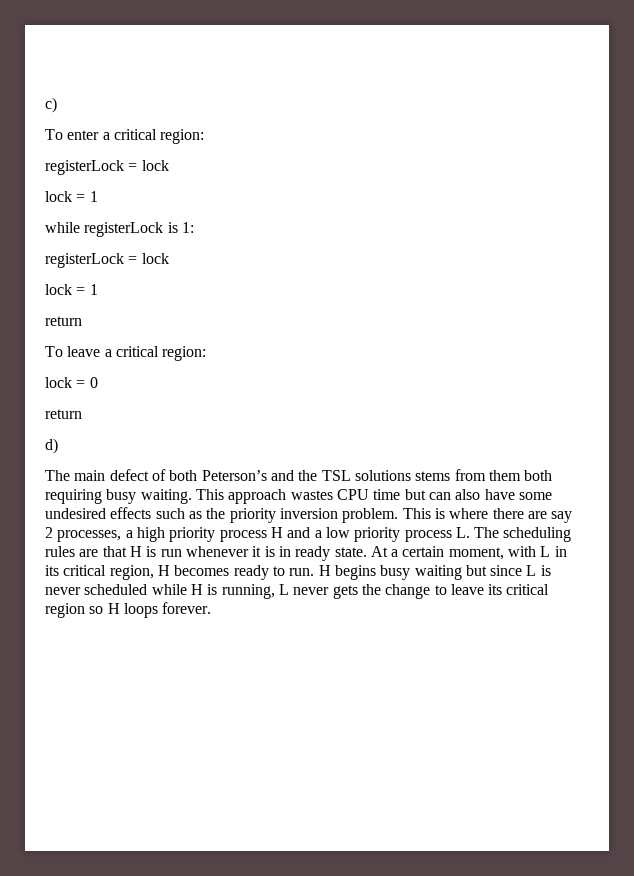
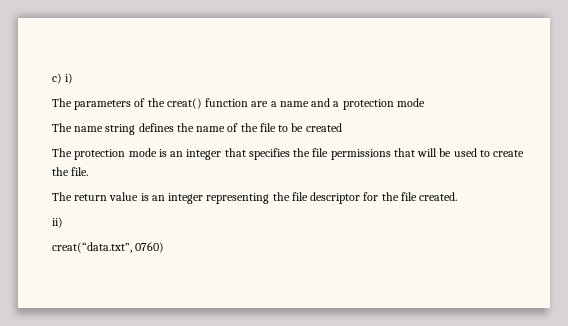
[45,129,205,144] [45,160,169,175] [45,191,98,202] [45,222,194,237] [45,253,169,268] [45,284,98,295] [45,316,82,326] [45,346,207,361] [45,377,98,388] [45,409,82,419] [45,438,58,454] [45,469,553,481] [45,489,552,504] [45,507,573,523] [45,527,572,542] [45,546,567,561] [45,565,551,580] [45,584,550,599] [45,602,212,618] // To enter a critical region: // registerLock = lock // lock = 1 // while registerLock is 1: // registerLock = lock // lock = 1 // return // To leave a critical region: // lock = 0 // return // d) // The main defect of both Peterson’s and the TSL solutions stems from them both requiring busy waiting. This approach wastes CPU time but can also have some undesired effects such as the priority inversion problem. This is where there are say 2 processes, a high priority process H and a low priority process L. The scheduling rules are that H is run whenever it is in ready state. At a certain moment, with L in its critical region, H becomes ready to run. H begins busy waiting but since L is never scheduled while H is running, L never gets the change to leave its critical region so H loops forever. -> [65,73,74,84] [52,98,425,110] [52,123,342,135] [52,148,524,160] [52,167,89,176] [52,192,458,204] [52,217,63,228] [52,242,165,253] i) // The parameters of the creat() function are a name and a protection mode // The name string defines the name of the file to be created // The protection mode is an integer that specifies the file permissions that will be used to create the file. // The return value is an integer representing the file descriptor for the file created. // ii) // creat(“data.txt”, 0760)

